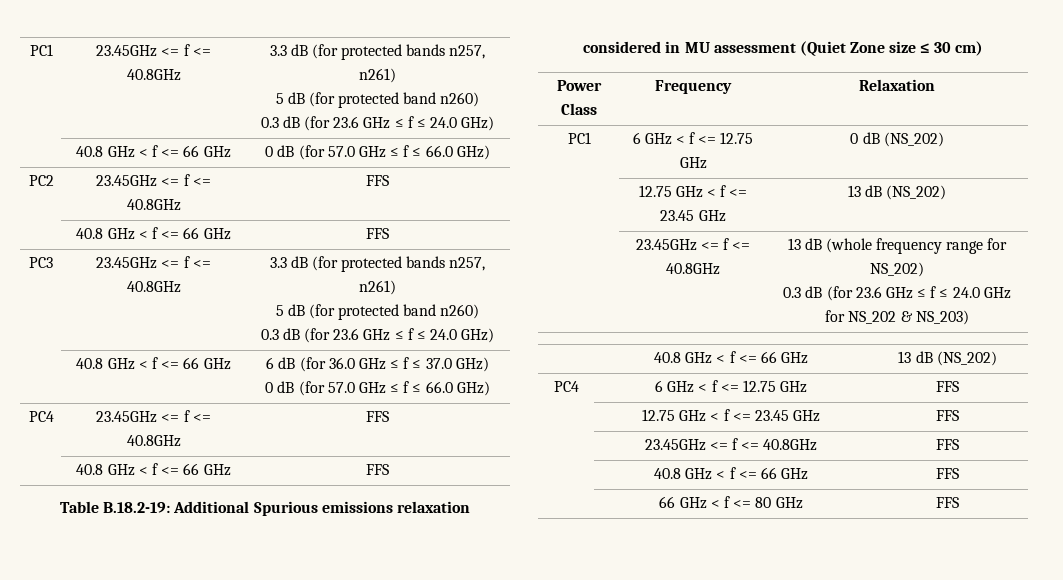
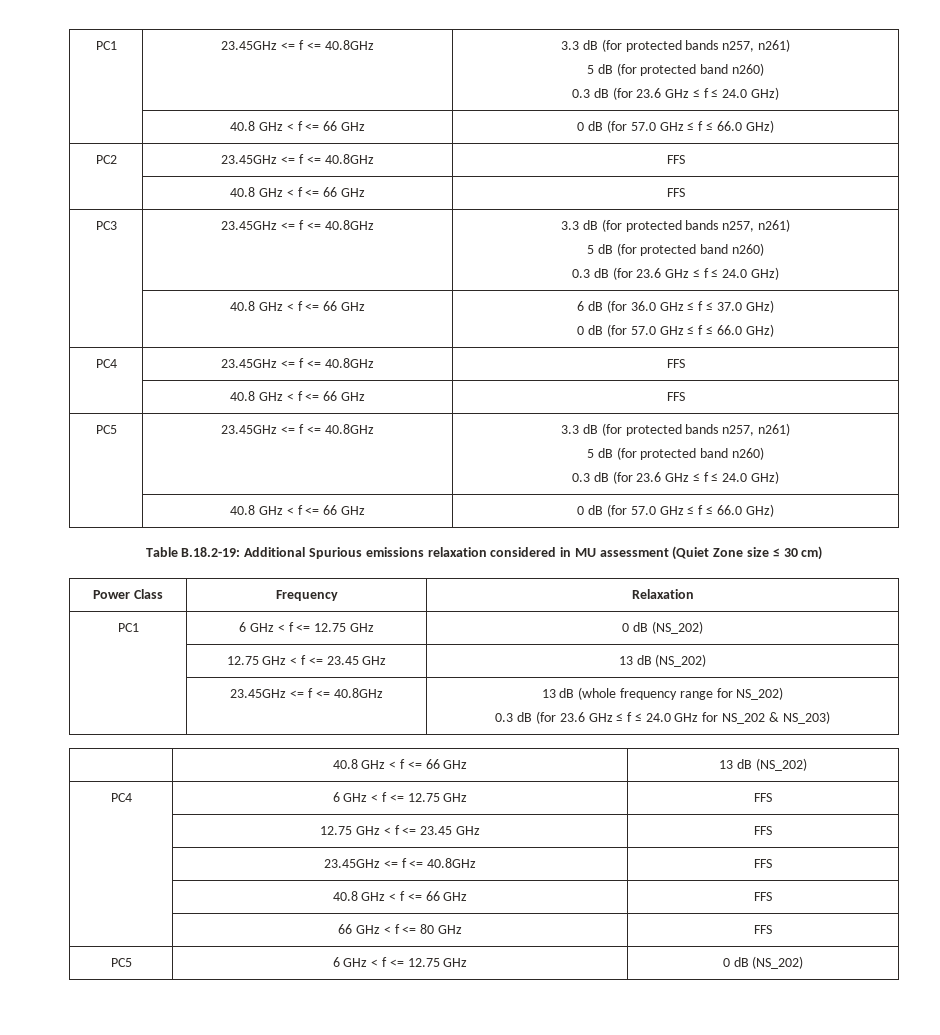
(389, 469) none -> [95,425,117,434] [221,424,374,434] [561,423,790,436] [587,447,764,460] [571,471,780,484] [230,505,365,515] [577,504,774,517] // PC5 | 23.45GHz <= f <= 40.8GHz | 3.3 dB (for protected bands n257, n261) // 5 dB (for protected band n260) // 0.3 dB (for 23.6 GHz ≤ f ≤ 24.0 GHz) // | 40.8 GHz < f <= 66 GHz | 0 dB (for 57.0 GHz ≤ f ≤ 66.0 GHz)
(959, 502) none -> [110,958,132,967] [332,957,468,967] [722,956,804,969] // PC5 | 6 GHz < f <= 12.75 GHz | 0 dB (NS_202)

